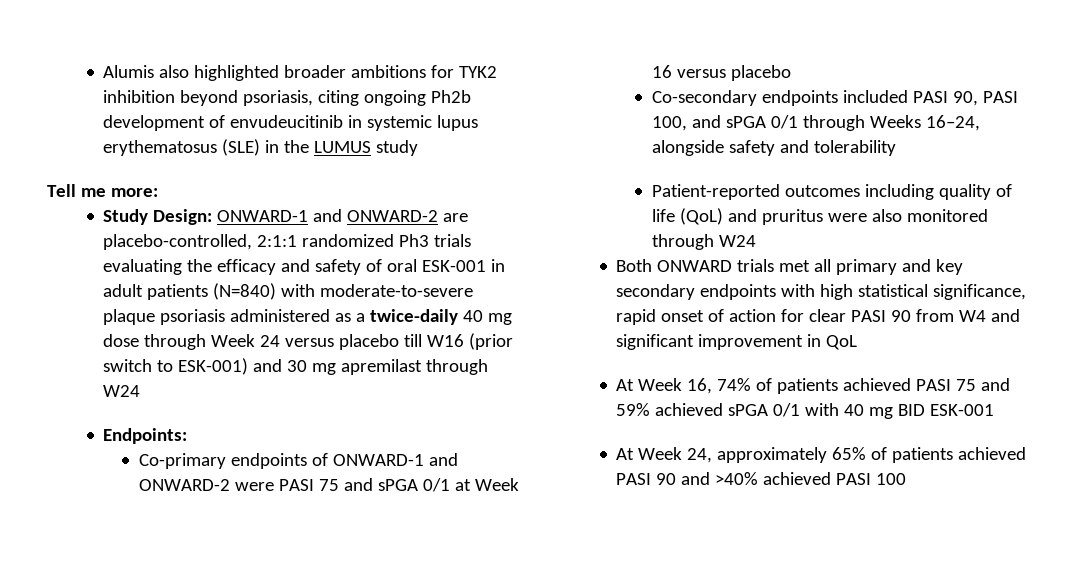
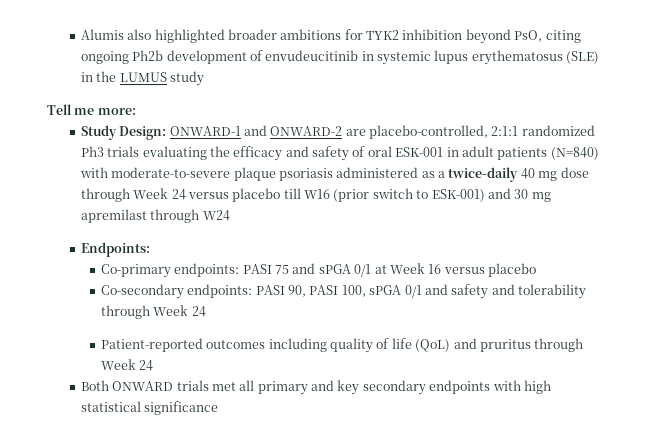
[243,90,314,106] psoriasis, -> [514,30,543,42] PsO,
[231,453,458,469] [139,479,275,491] endpoints of ONWARD-1 and ONWARD-2 were -> [174,263,240,277] endpoints:
[762,90,909,106] endpoints included -> [187,284,253,298] endpoints:
[692,115,980,131] [652,140,725,156] and sPGA 0/1 through Weeks 16–24, alongside -> [369,284,448,298] sPGA 0/1 and
(896, 148) none -> [100,305,206,319] through Week 24
[827,209,988,222] [652,234,757,250] were also monitored through W24 -> [534,338,584,352] [100,359,154,371] through Week 24
[933,284,1027,300] [616,309,1021,325] [616,334,858,350] [616,378,1011,394] [616,403,995,419] [616,447,1027,463] [616,472,907,485] significance, rapid onset of action for clear PASI 90 from W4 and significant improvement in QoL // At Week 16, 74% of patients achieved PASI 75 and 59% achieved sPGA 0/1 with 40 mg BID ESK-001 // At Week 24, approximately 65% of patients achieved PASI 90 and >40% achieved PASI 100 -> [144,401,219,415] significance

